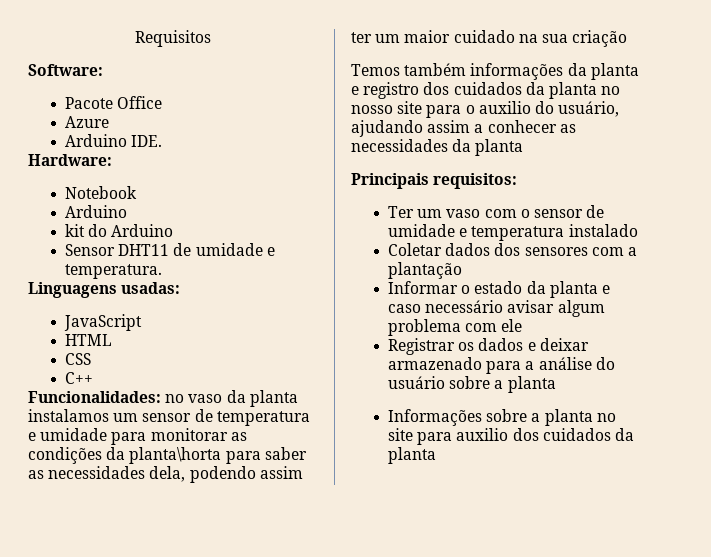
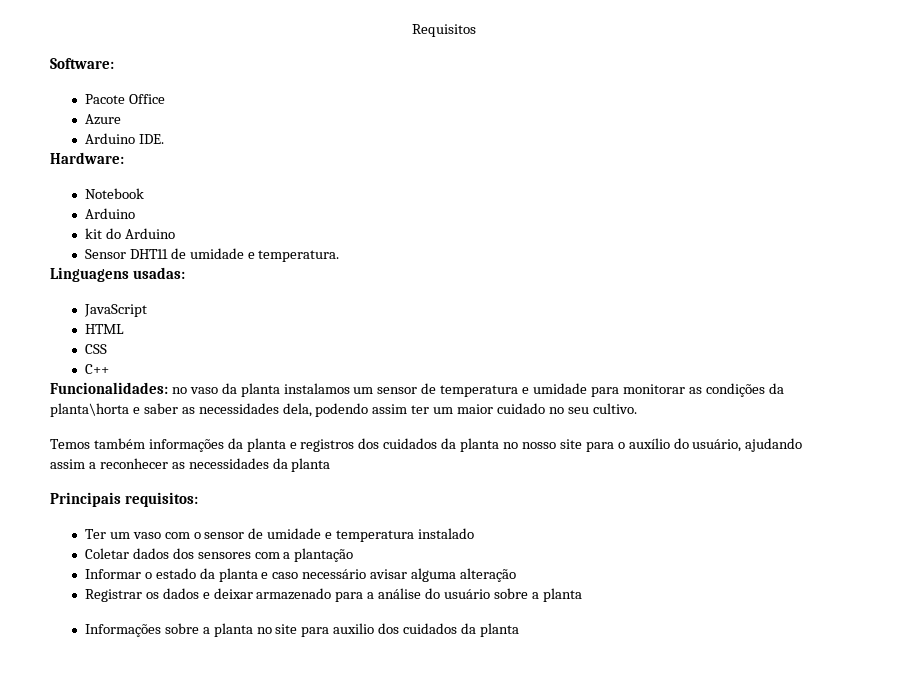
[225,451,261,464] para -> [132,407,140,414] e
[518,30,628,47] na sua criação -> [548,403,637,414] no seu cultivo.
[363,82,420,99] registro -> [300,439,355,452] registros
[478,101,531,114] auxilio -> [628,438,670,449] auxílio
[487,120,557,133] conhecer -> [99,458,168,469] reconhecer
[557,300,605,317] [388,319,523,336] algum problema com ele -> [411,568,517,582] alguma alteração

